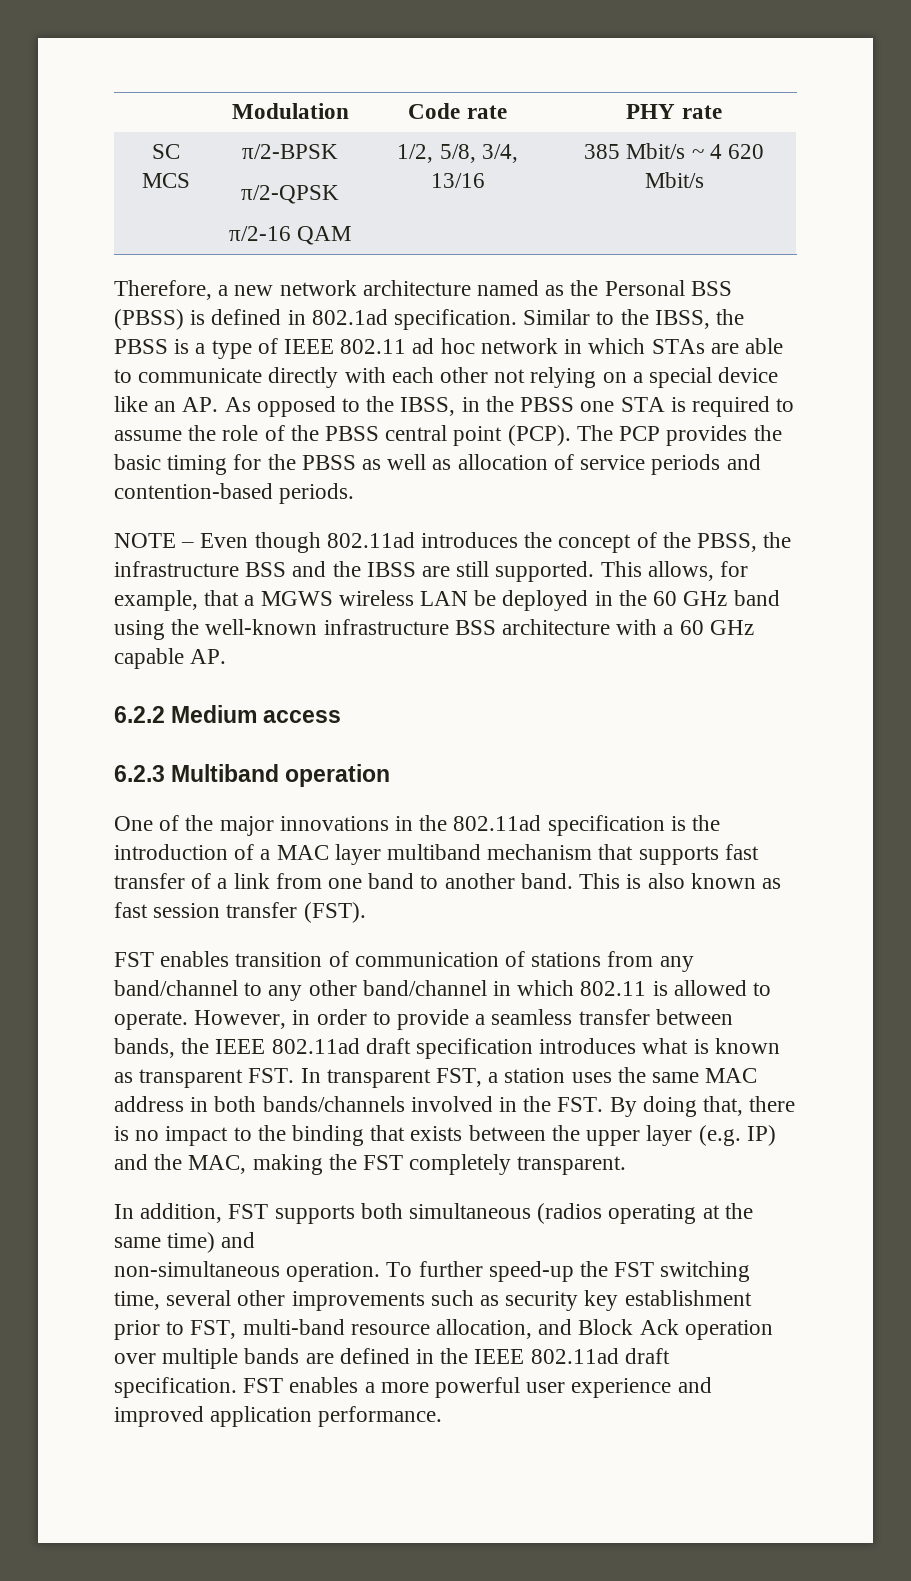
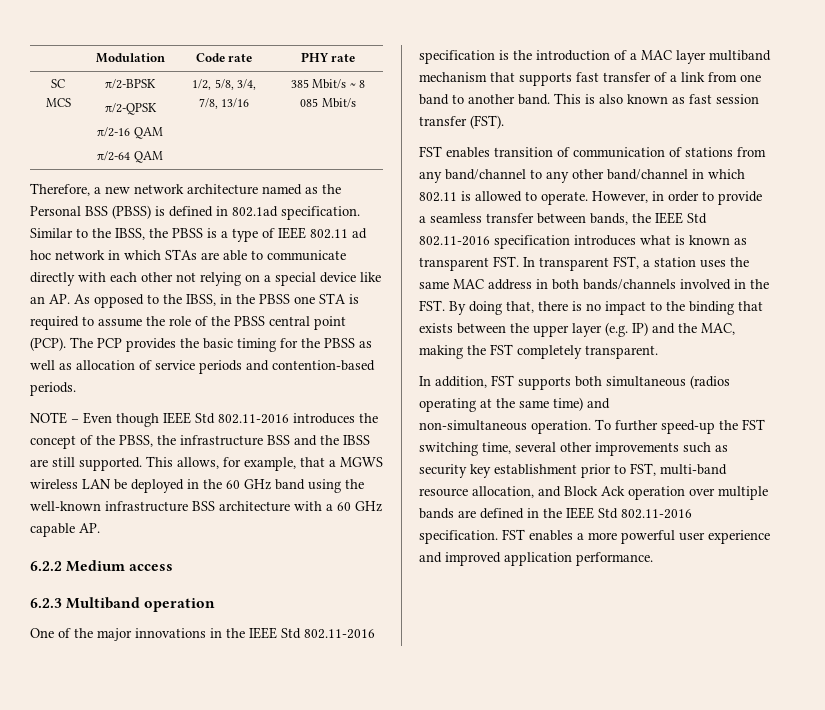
(352, 235) none -> [97,151,163,163] // π/2-64 QAM
(518, 153) none -> [198,98,218,109] 7/8,
[709,144,764,159] 4 620 -> [359,80,366,88] [300,98,319,107] 8 085
[326,532,415,548] 802.11ad -> [163,412,289,424] IEEE Std 802.11-2016
[453,815,542,831] 802.11ad -> [249,627,375,639] IEEE Std 802.11-2016
[271,1038,411,1054] 802.11ad draft -> [687,213,707,224] [419,236,490,246] Std 802.11-2016
[530,1348,670,1364] 802.11ad draft -> [598,508,692,519] Std 802.11-2016

